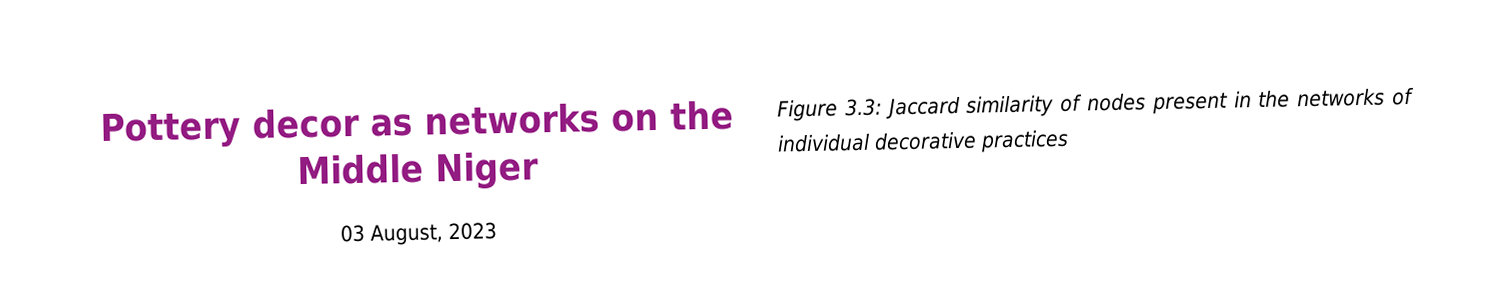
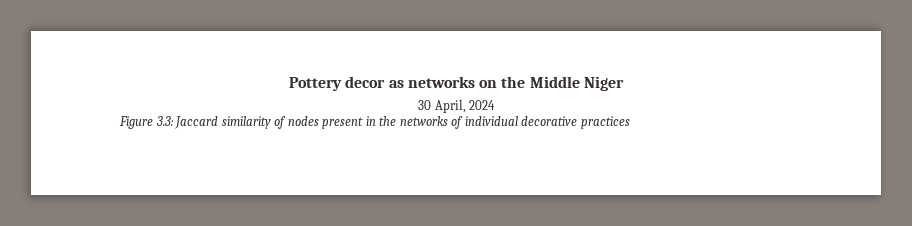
[340,222,497,246] 03 August, 2023 -> [417,99,496,113] 30 April, 2024

